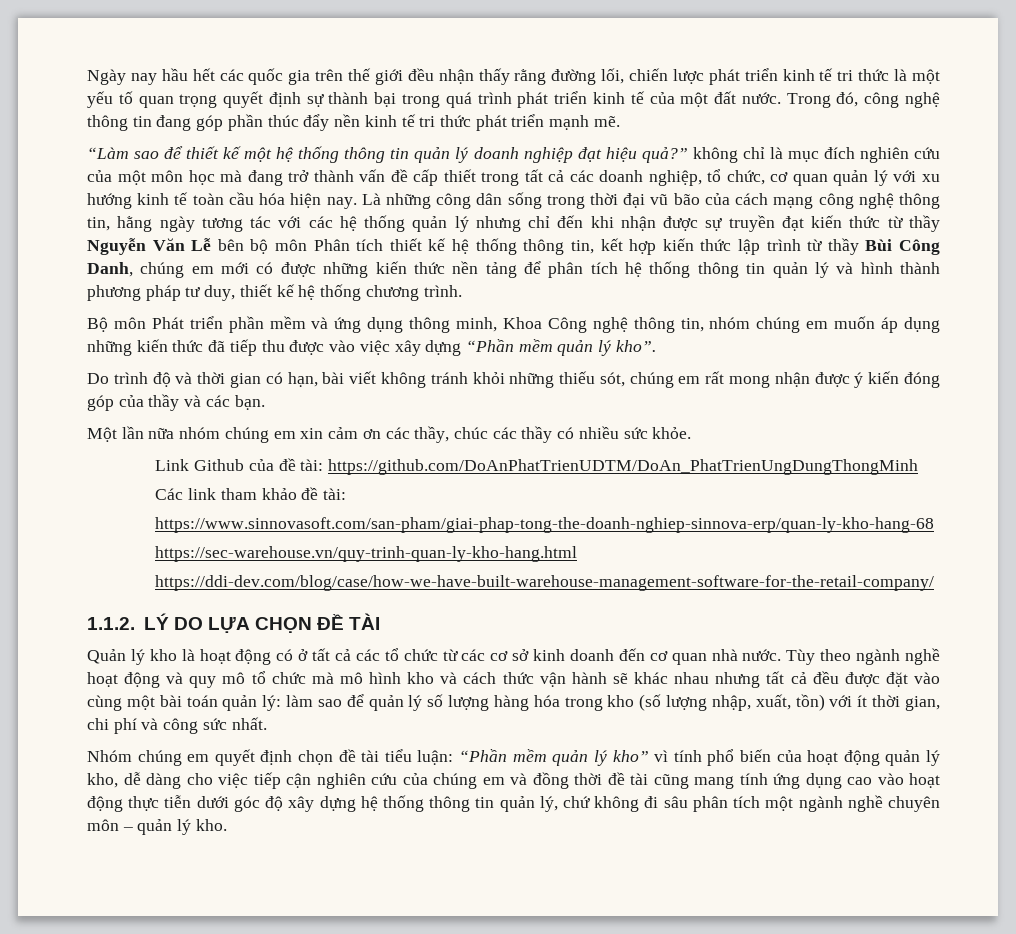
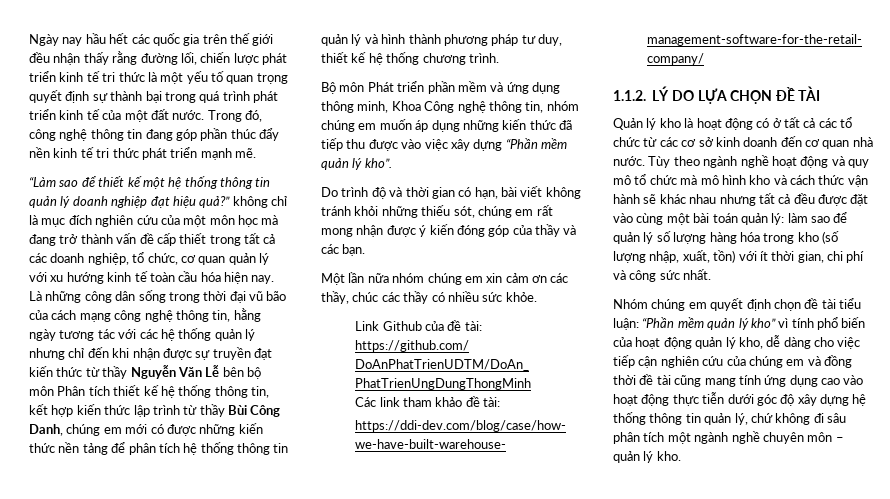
[155,517,935,533] [155,546,578,562] // https://www.sinnovasoft.com/san-pham/giai-phap-tong-the-doanh-nghiep-sinnova-erp/quan-ly-kho-hang-68 // https://sec-warehouse.vn/quy-trinh-quan-ly-kho-hang.html -> (501, 402) none

